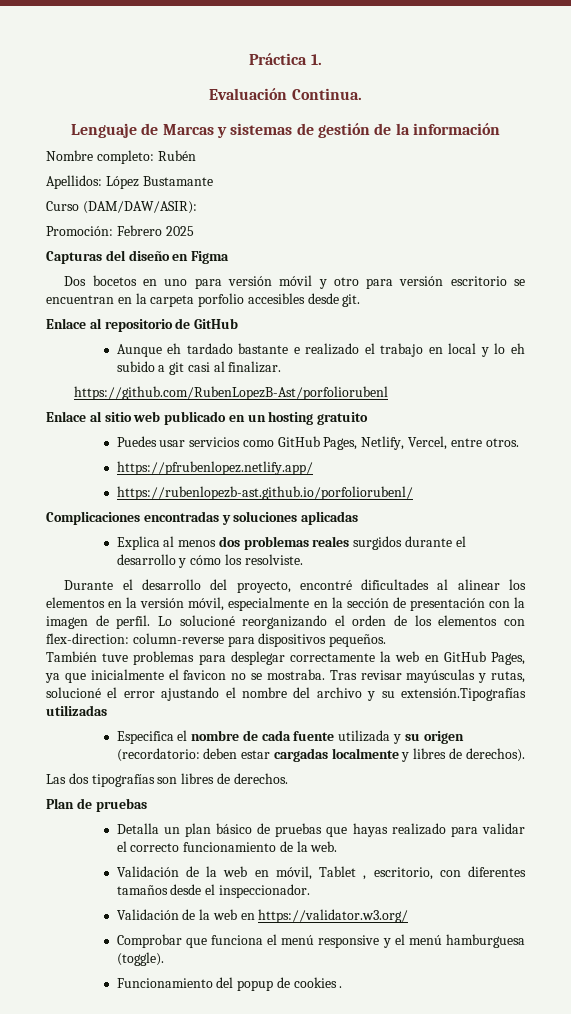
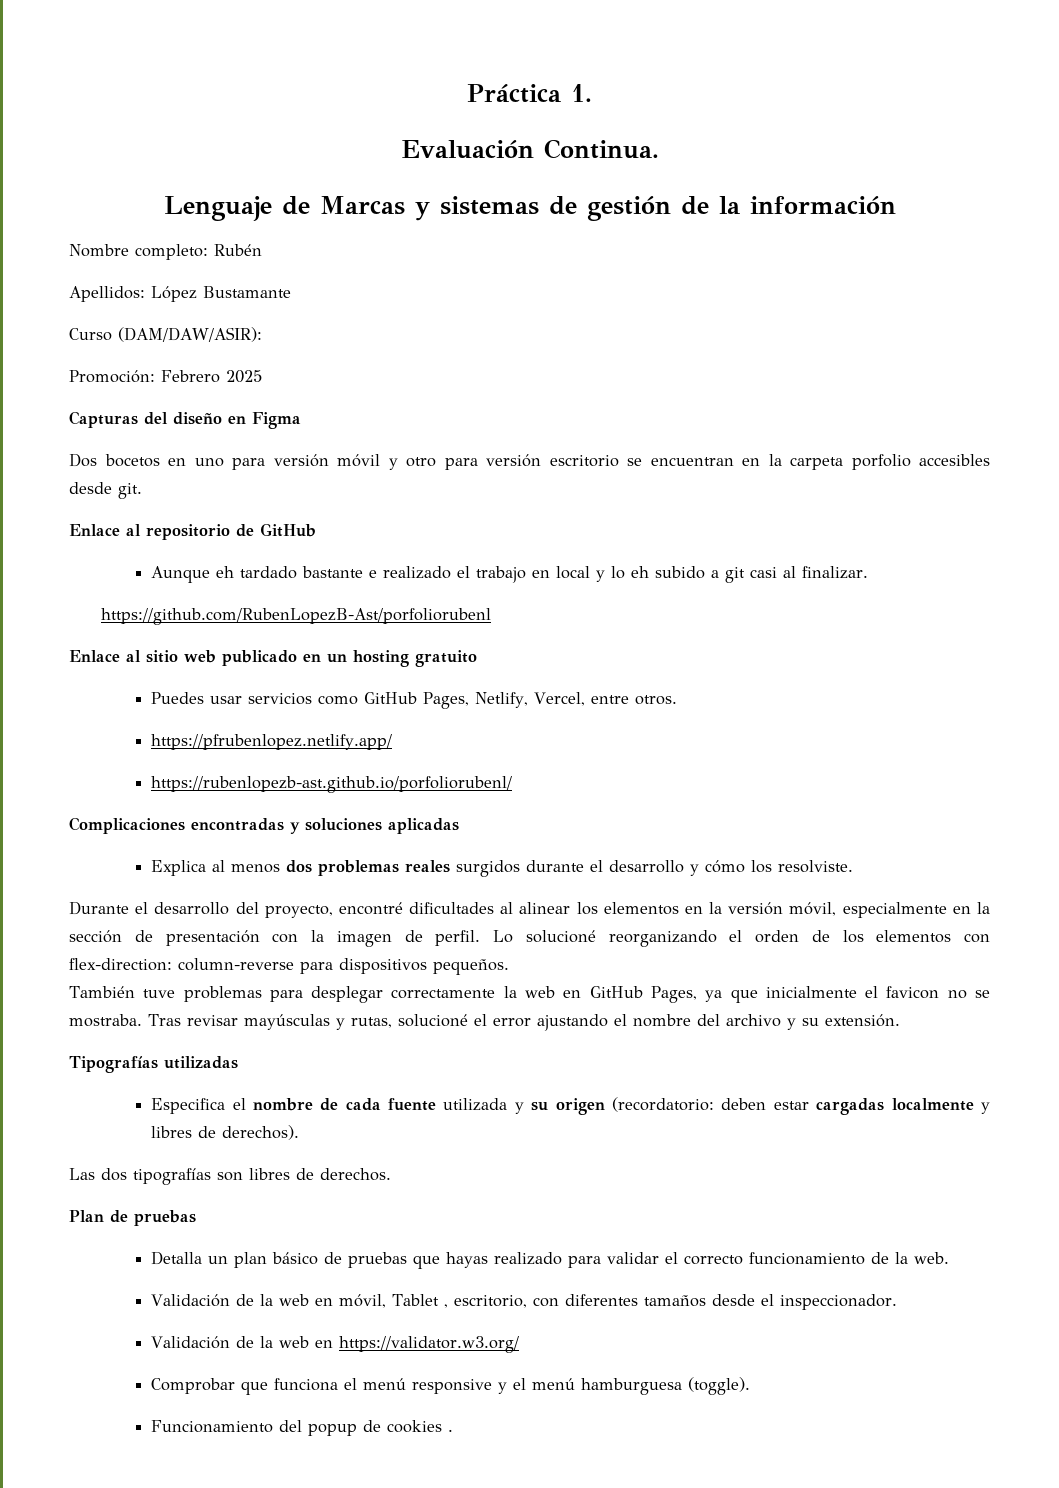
[400,688,526,701] extensión.Tipografías -> [824,1014,900,1027] [69,1056,158,1073] extensión. // Tipografías

